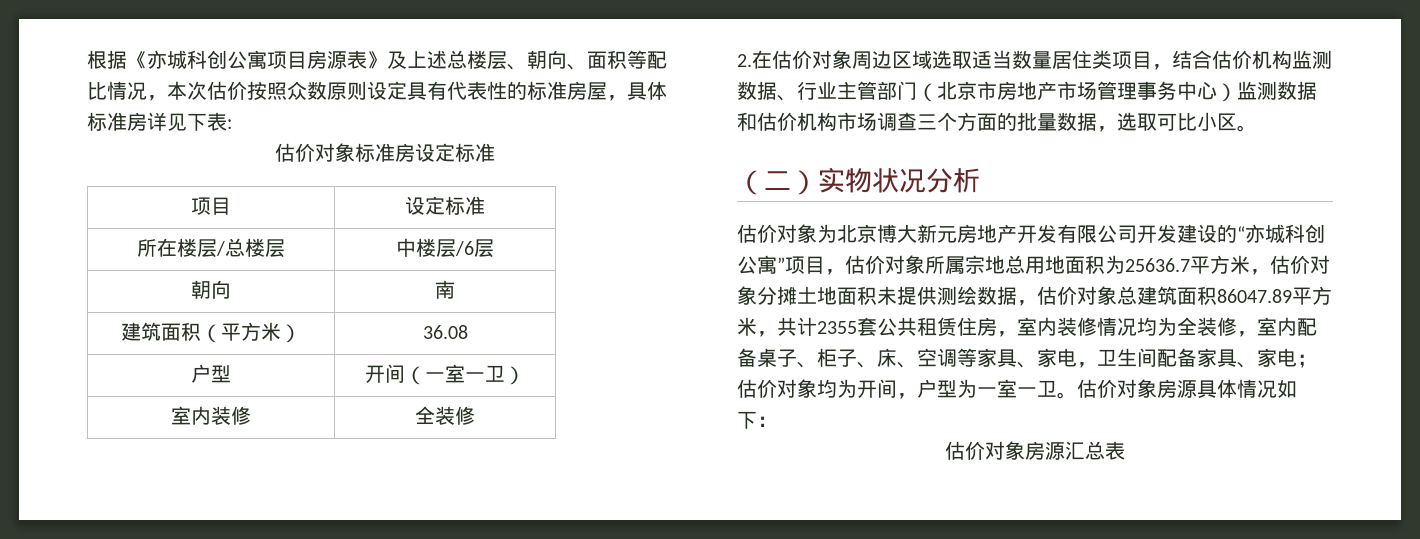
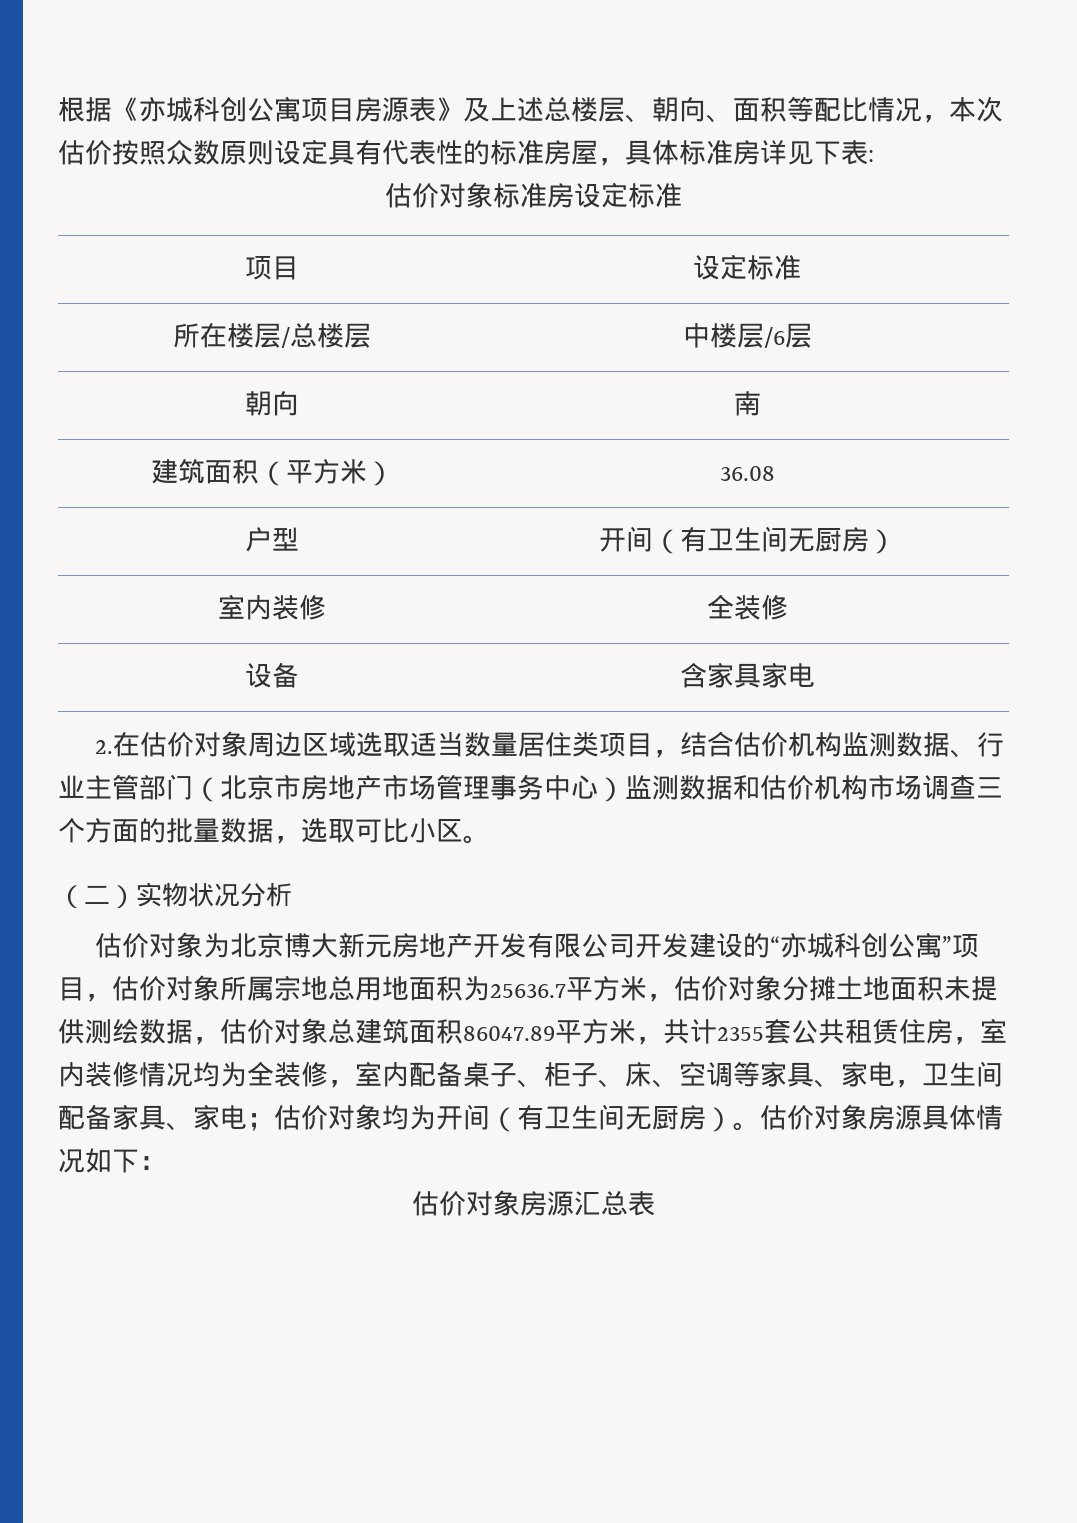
[425,364,505,383] 一室一卫 -> [679,526,869,552] 有卫生间无厨房
(475, 415) none -> [245,662,299,688] [679,662,815,688] // 设备 | 含家具家电
[897,379,1057,399] ，户型为一室一卫 -> [490,1104,733,1132] （有卫生间无厨房）

